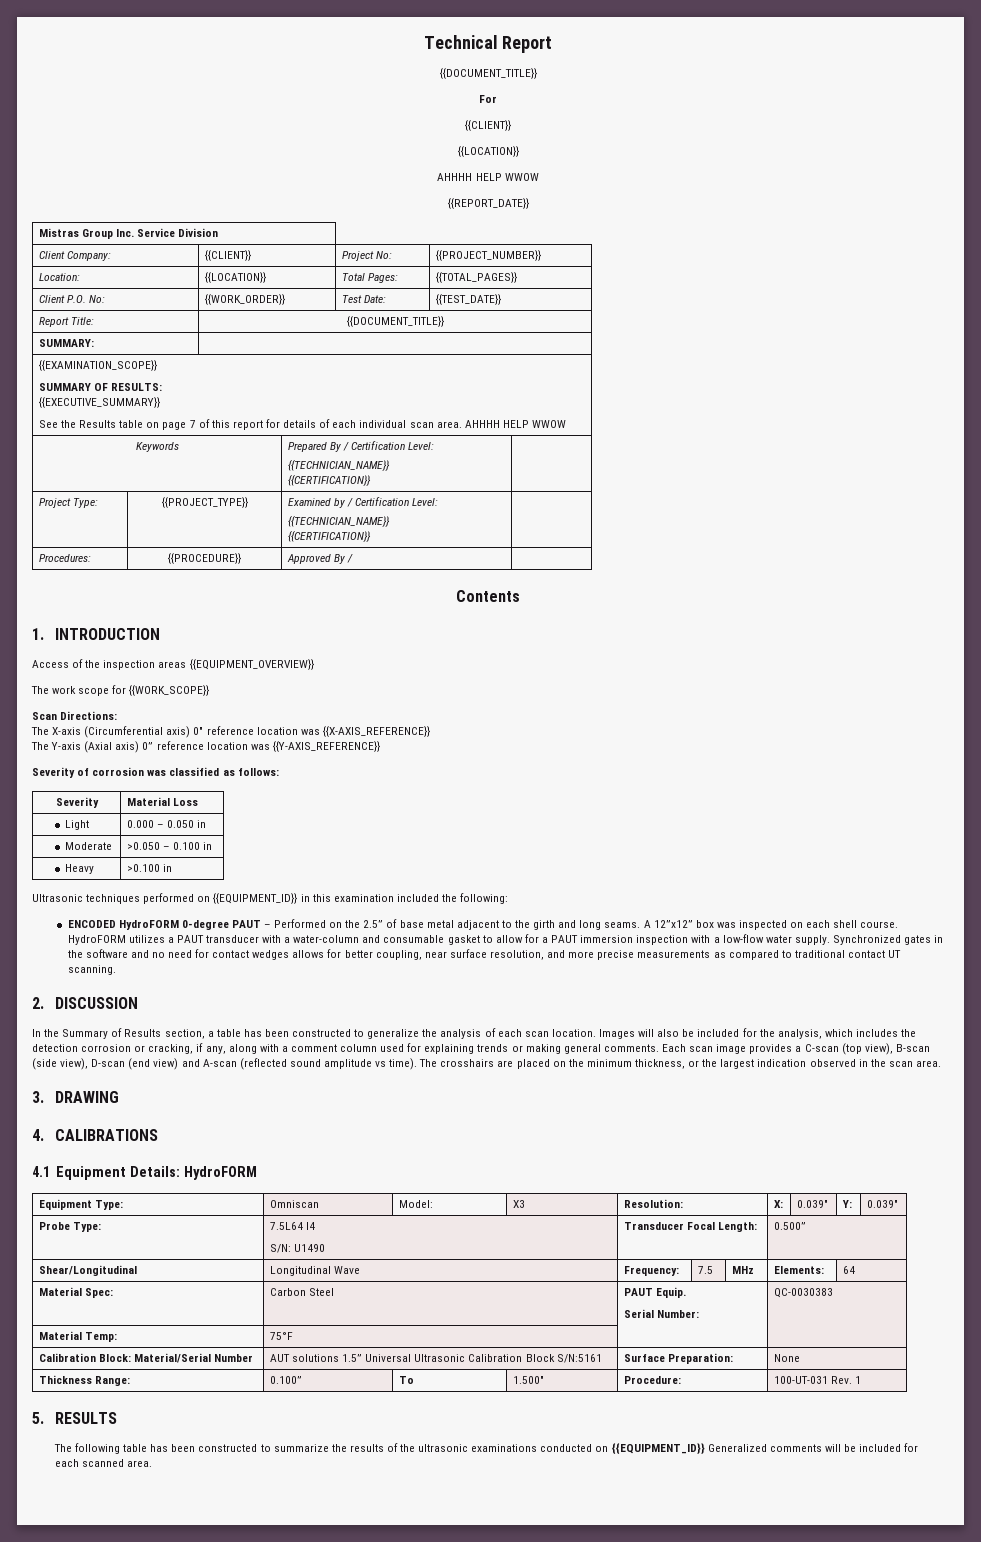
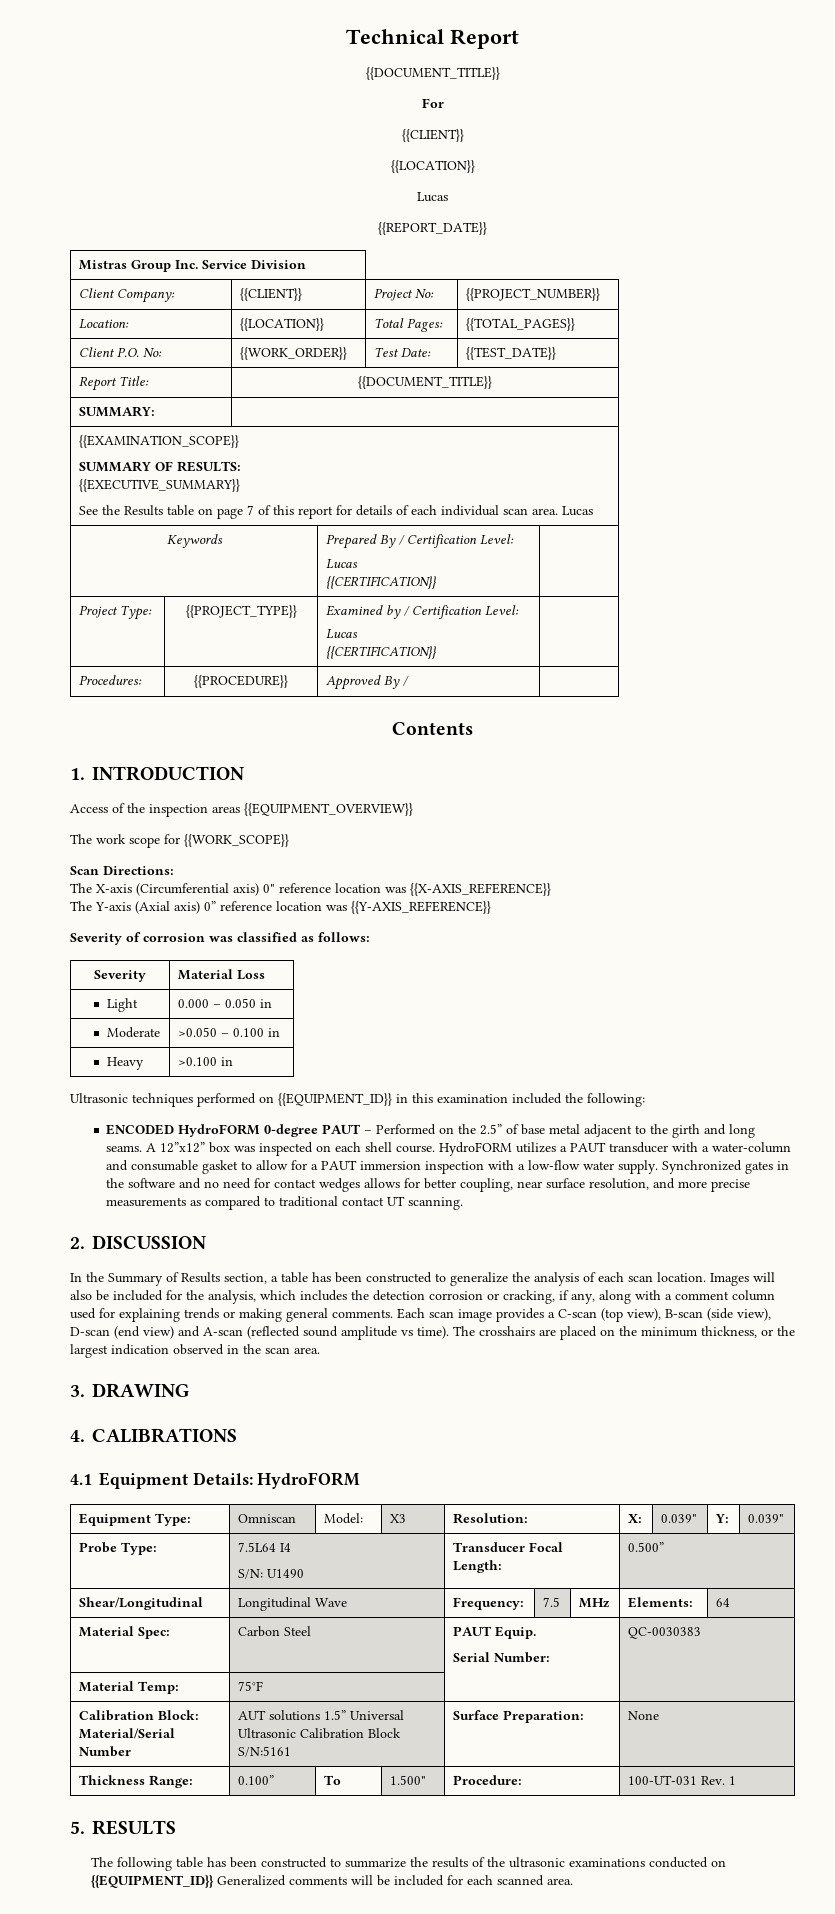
[437,173,539,181] AHHHH HELP WWOW -> [417,192,448,202] Lucas
[464,420,566,428] AHHHH HELP WWOW -> [561,506,593,516] Lucas
[287,460,390,471] {{TECHNICIAN_NAME}} -> [325,559,358,569] Lucas
[287,516,390,527] {{TECHNICIAN_NAME}} -> [325,629,358,639] Lucas

